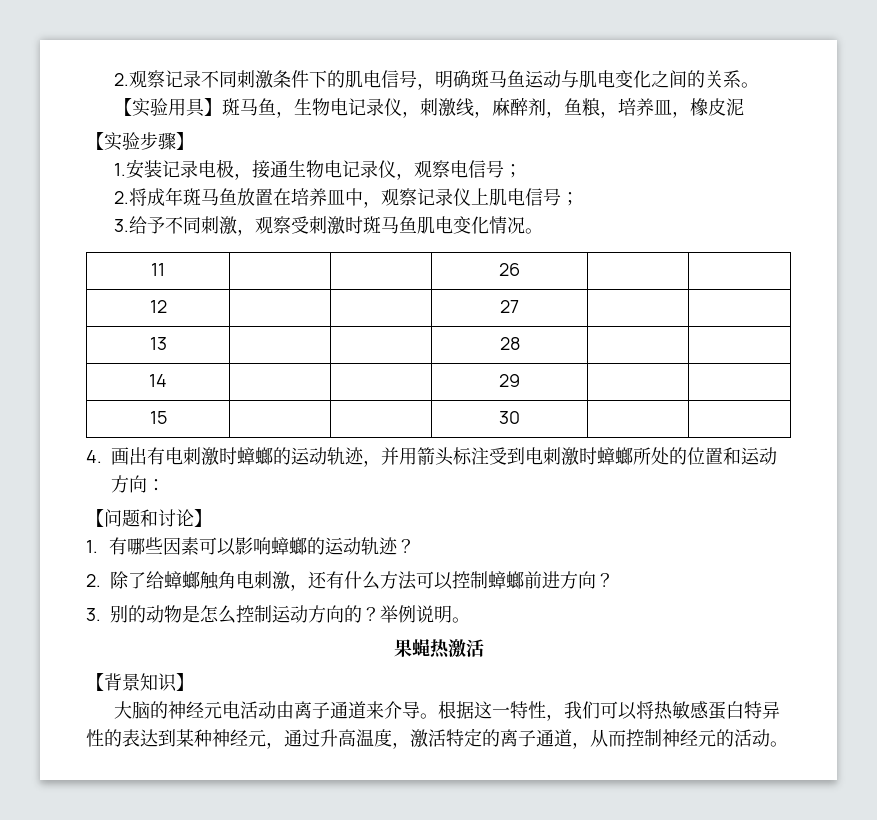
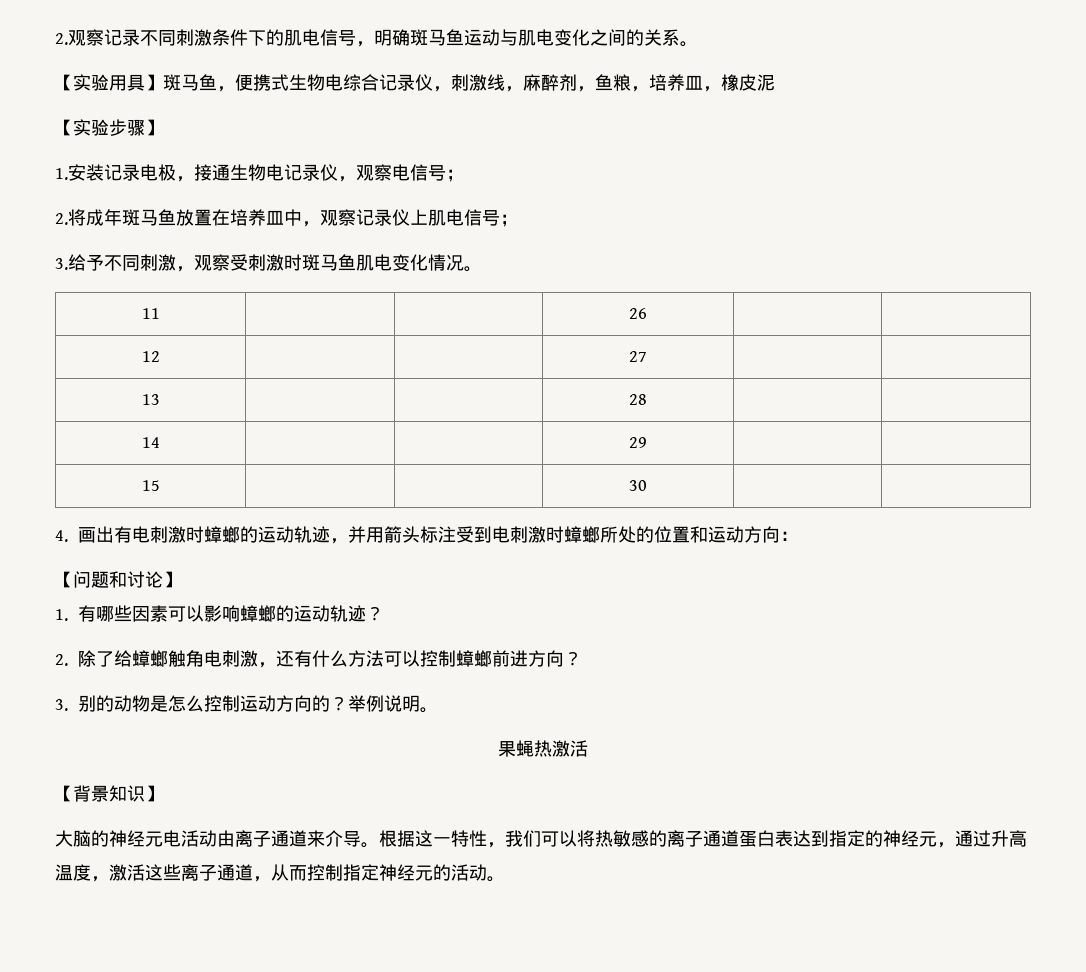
[293,98,348,116] 生物电 -> [235,74,379,91] 便携式生物电综合
[707,701,780,720] [86,729,212,747] 蛋白特异性的表达到某种 -> [649,830,883,847] 的离子通道蛋白表达到指定的
[446,728,500,747] 特定的 -> [145,864,181,881] 这些
(662, 738) none -> [343,864,379,881] 指定

